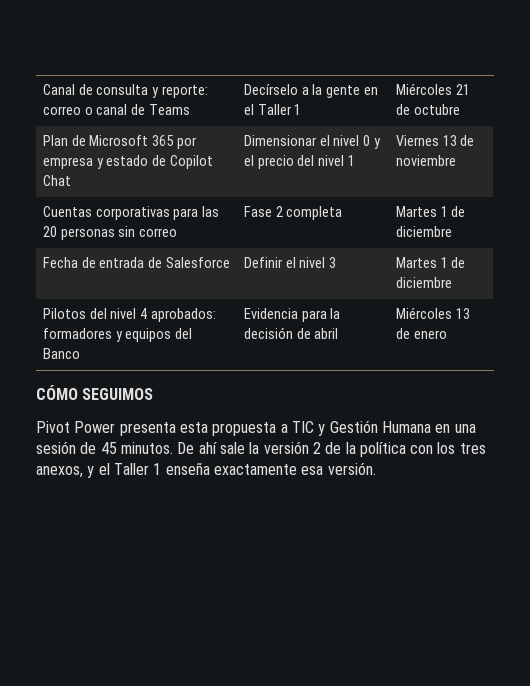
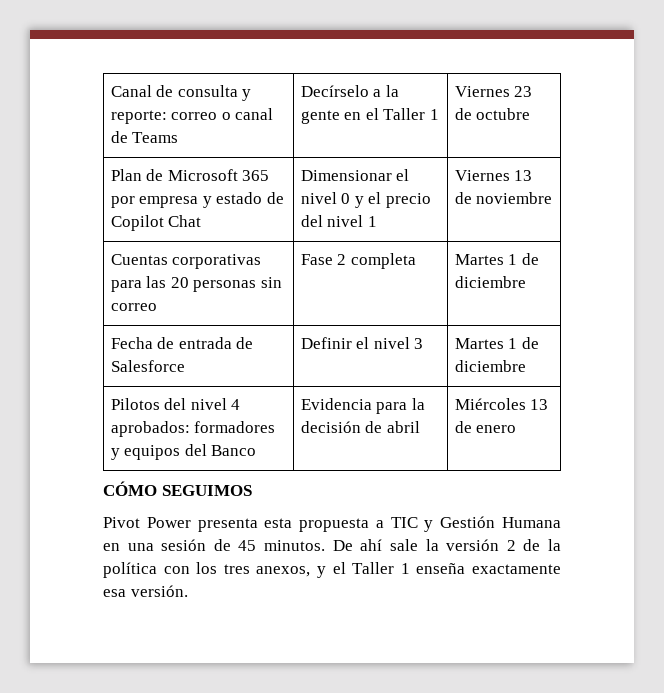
[395,83,470,95] Miércoles 21 -> [454,86,533,97] Viernes 23

